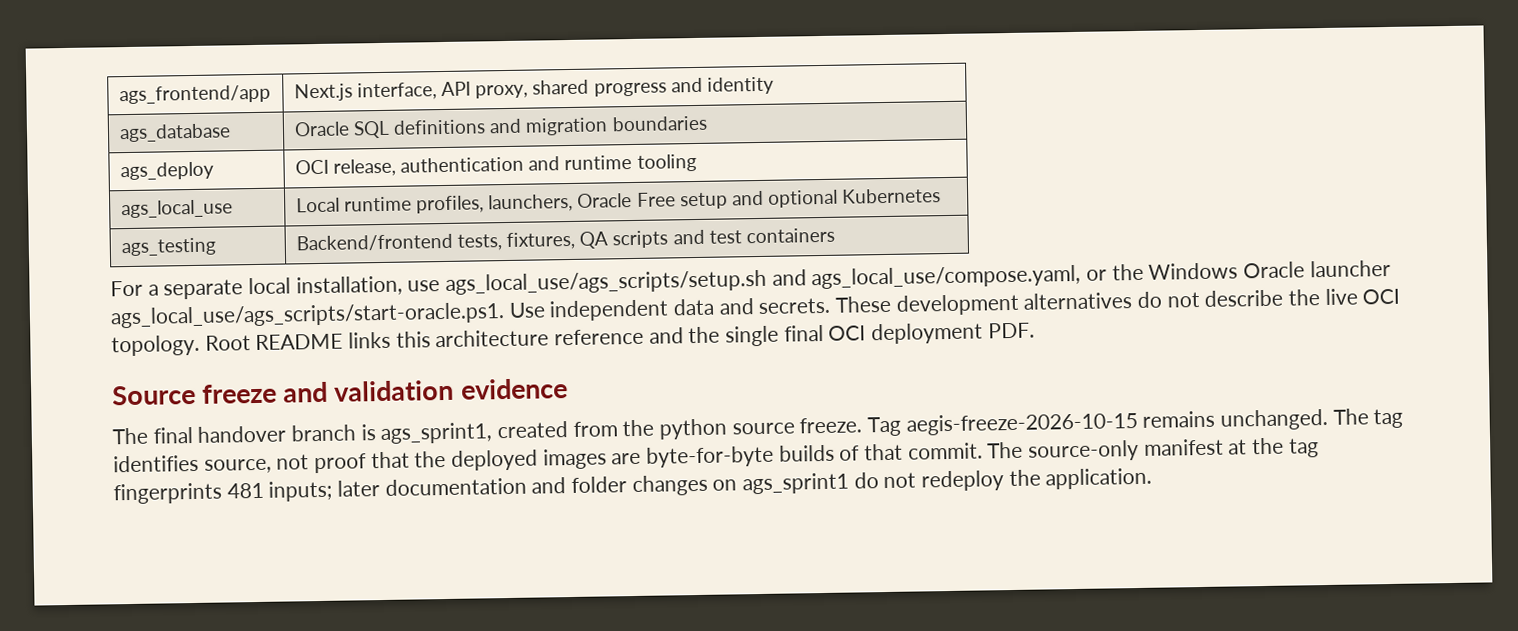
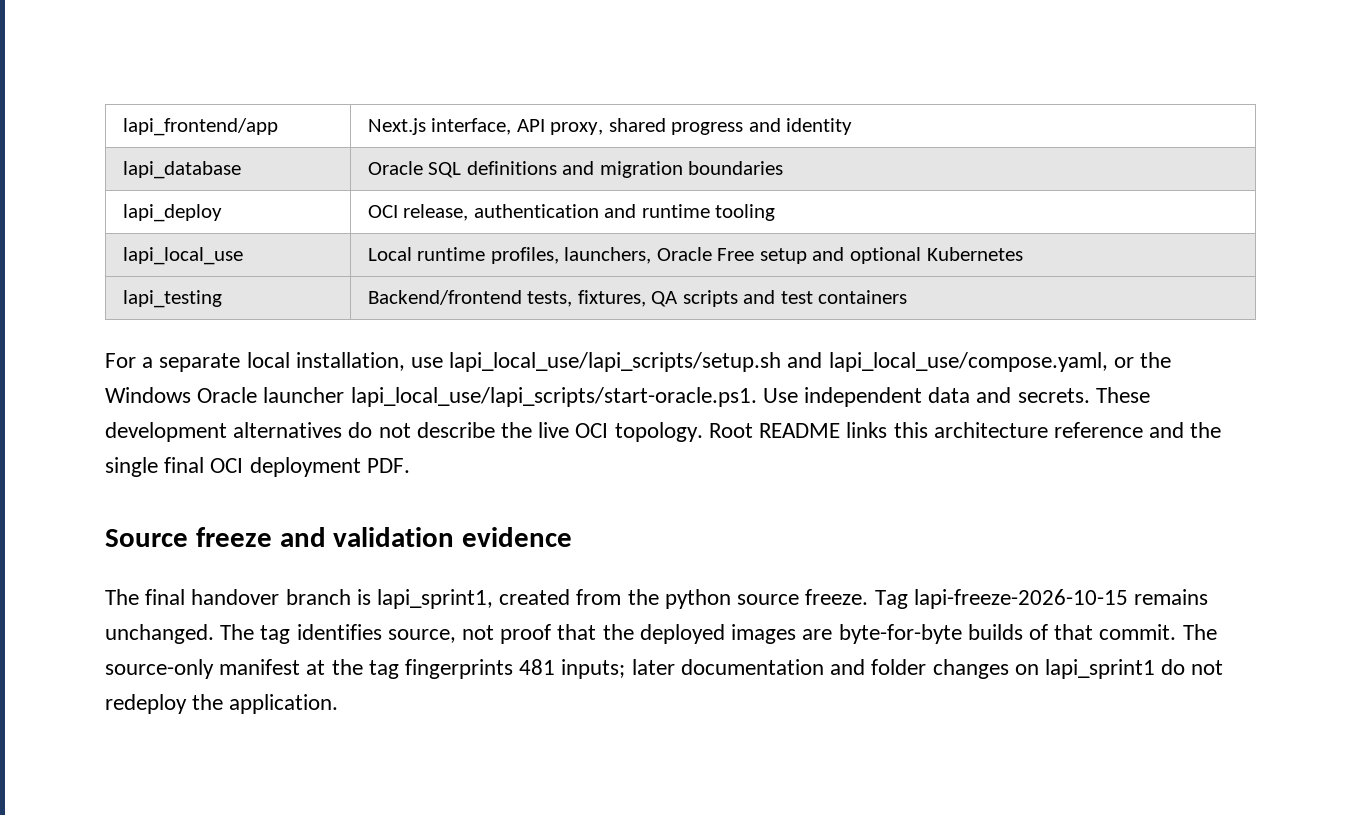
[118,84,271,105] ags_frontend/app -> [122,118,278,136] lapi_frontend/app
[118,123,231,143] ags_database -> [122,161,241,179] lapi_database
[119,161,214,181] ags_deploy -> [122,204,222,222] lapi_deploy
[120,199,233,219] ags_local_use -> [122,247,243,265] lapi_local_use
[120,237,216,257] ags_testing -> [122,290,222,308] lapi_testing
[445,264,1082,295] ags_local_use/ags_scripts/setup.sh and ags_local_use/compose.yaml, -> [449,352,1108,372] lapi_local_use/lapi_scripts/setup.sh and lapi_local_use/compose.yaml,
[110,302,505,329] ags_local_use/ags_scripts/start-oracle.ps1. -> [350,387,757,407] lapi_local_use/lapi_scripts/start-oracle.ps1.
[380,422,493,445] ags_sprint1, -> [377,589,494,609] lapi_sprint1,
[905,411,1138,436] aegis-freeze-2026-10-15 -> [913,589,1128,609] lapi-freeze-2026-10-15
[742,472,850,495] ags_sprint1 -> [1044,659,1155,679] lapi_sprint1

